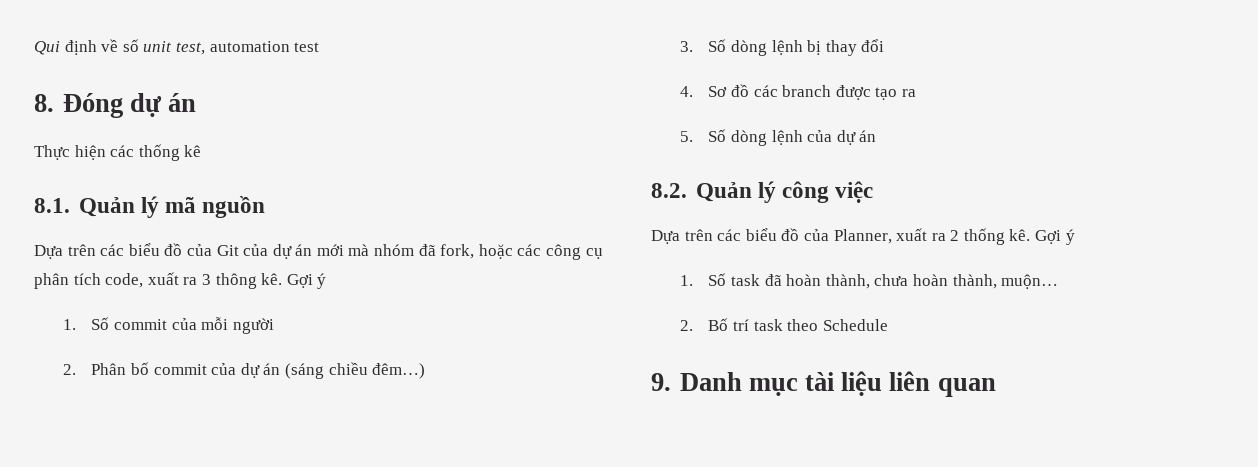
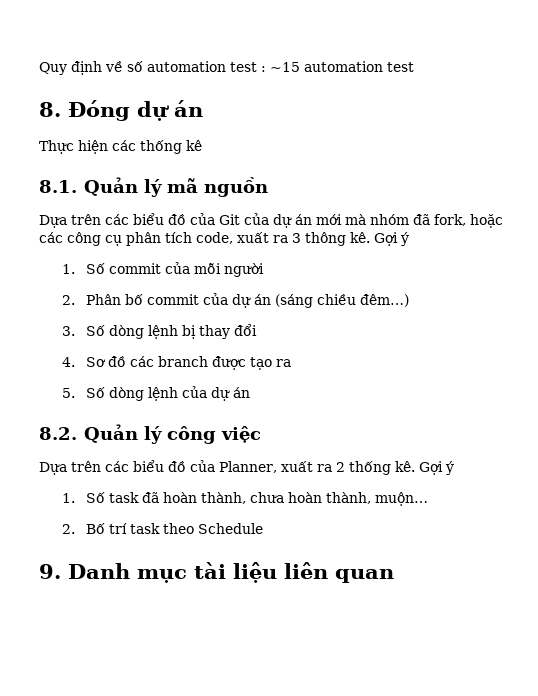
[34,41,60,55] Qui -> [39,62,67,75] Quy
[143,41,205,55] unit test, -> [147,61,300,72] automation test : ~15

